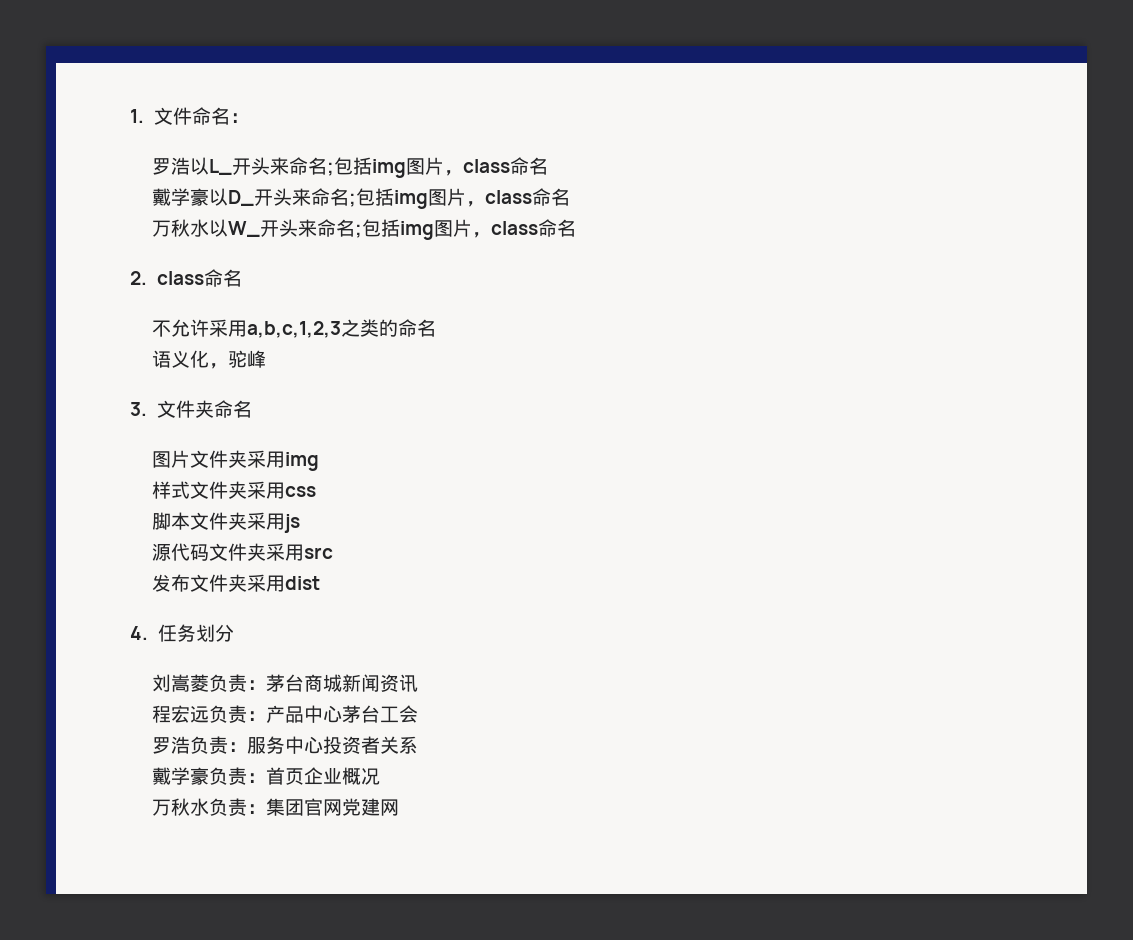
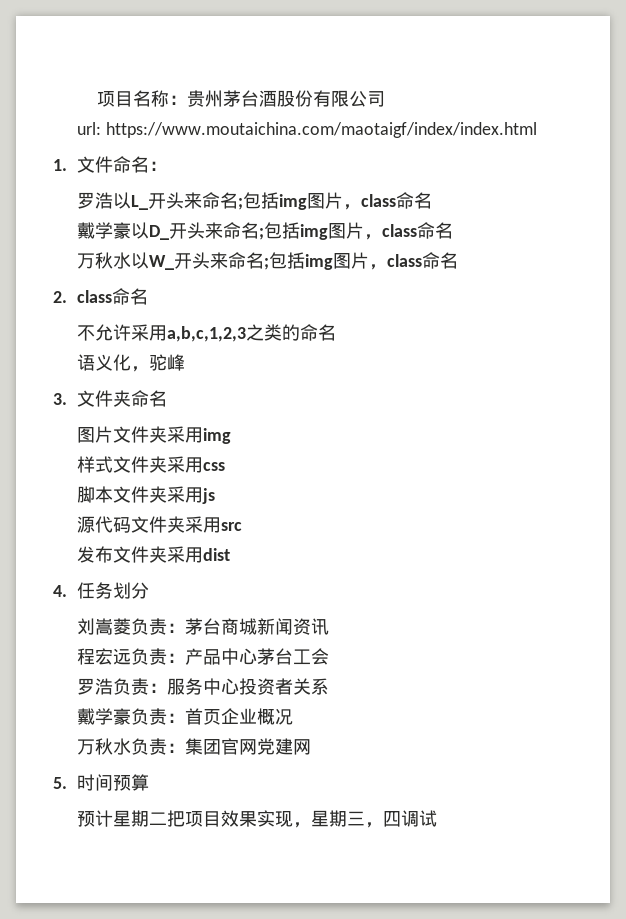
(130, 116) none -> [97,90,386,107] [77,122,538,138] 项目名称：贵州茅台酒股份有限公司 // url: https://www.moutaichina.com/maotaigf/index/index.html //
(399, 807) none -> [53,774,150,791] [77,810,438,828] // 5.时间预算 // 预计星期二把项目效果实现，星期三，四调试

